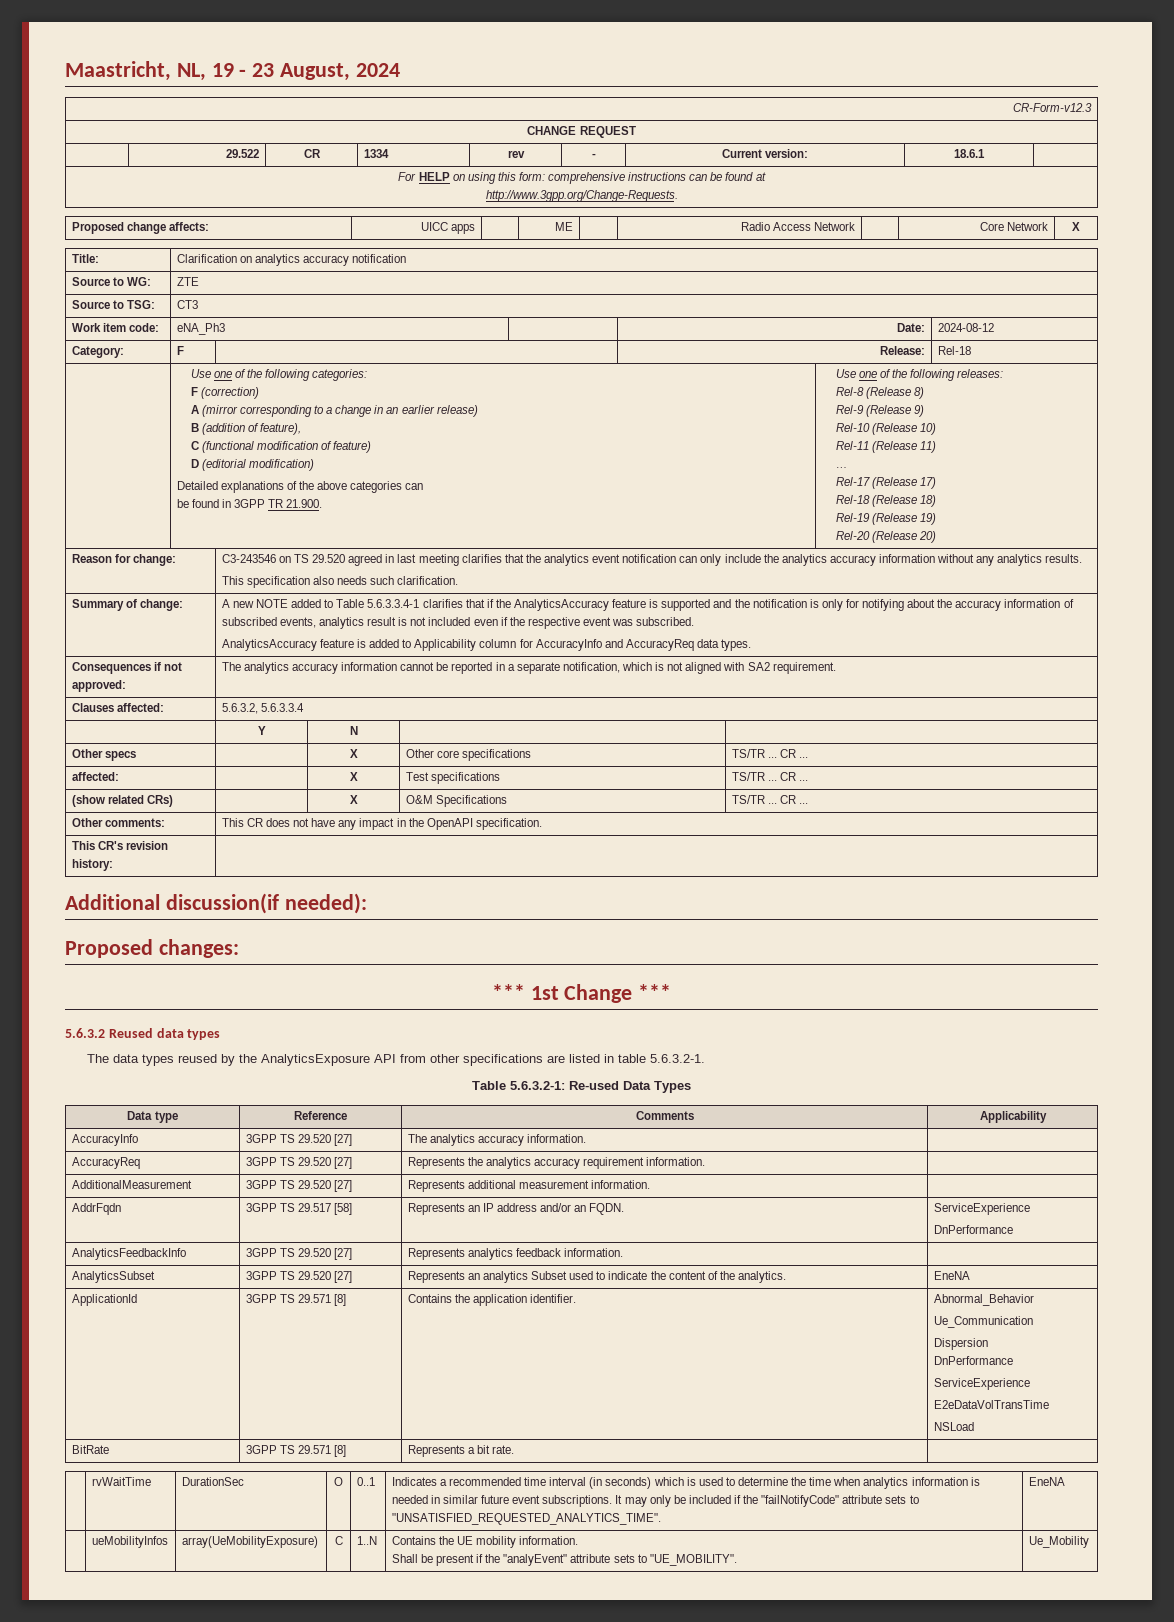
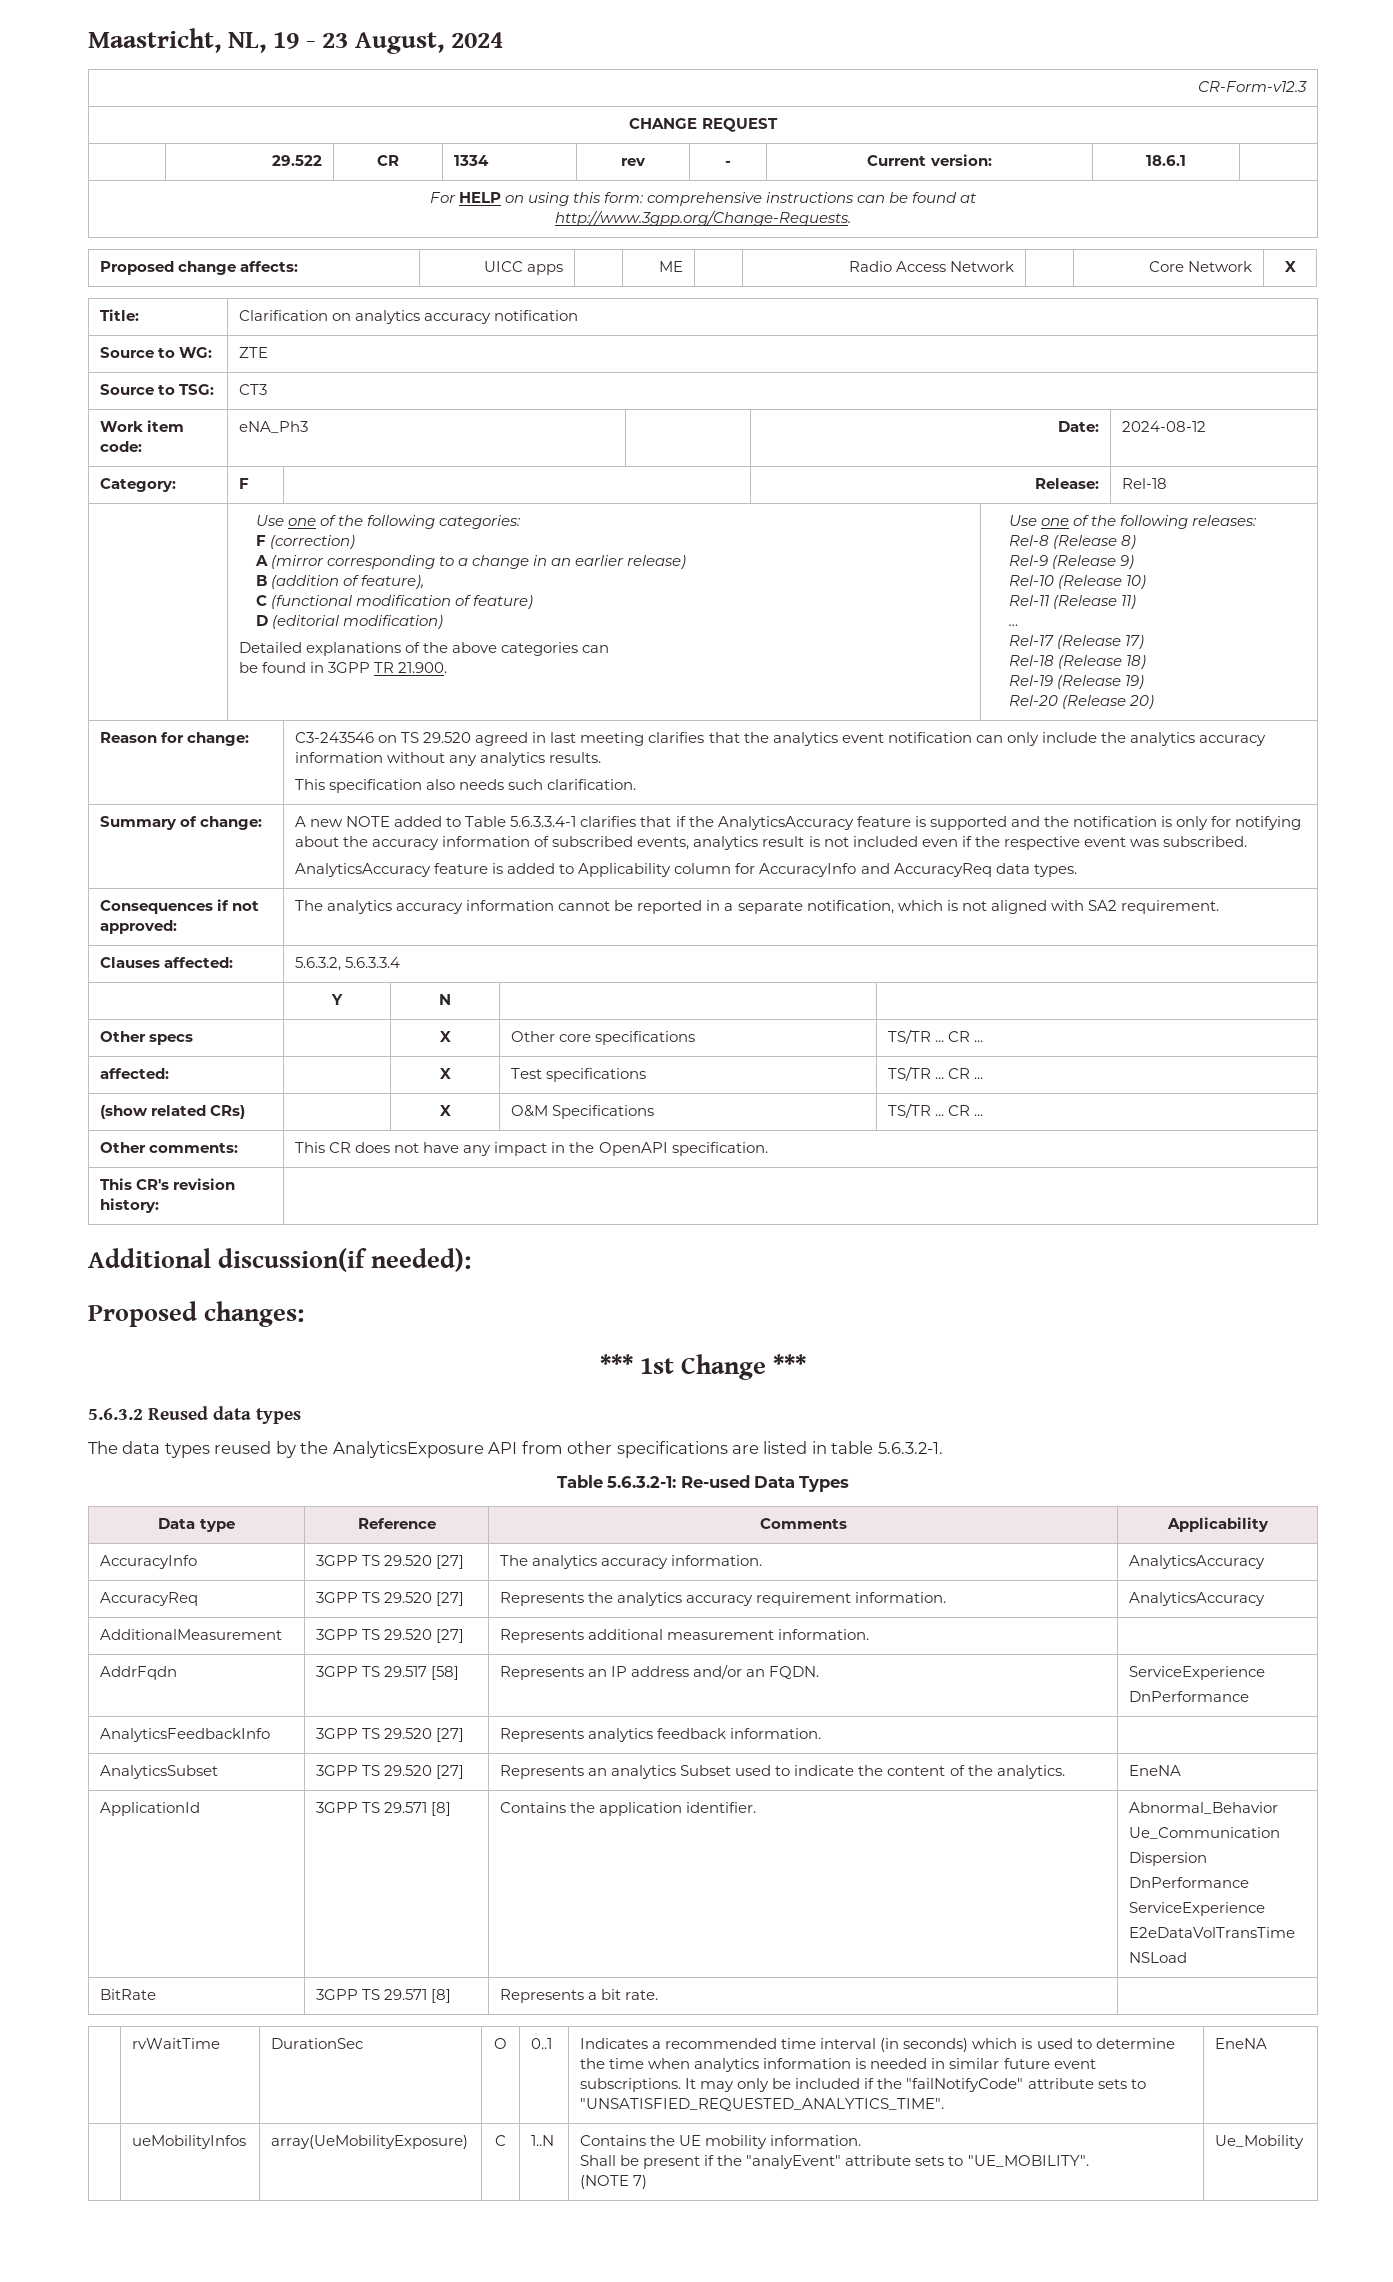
(587, 1138) none -> [1129,1555,1266,1569] AnalyticsAccuracy
(706, 1161) none -> [1129,1592,1266,1606] AnalyticsAccuracy
(737, 1560) none -> [580,2175,648,2189] // (NOTE 7)

